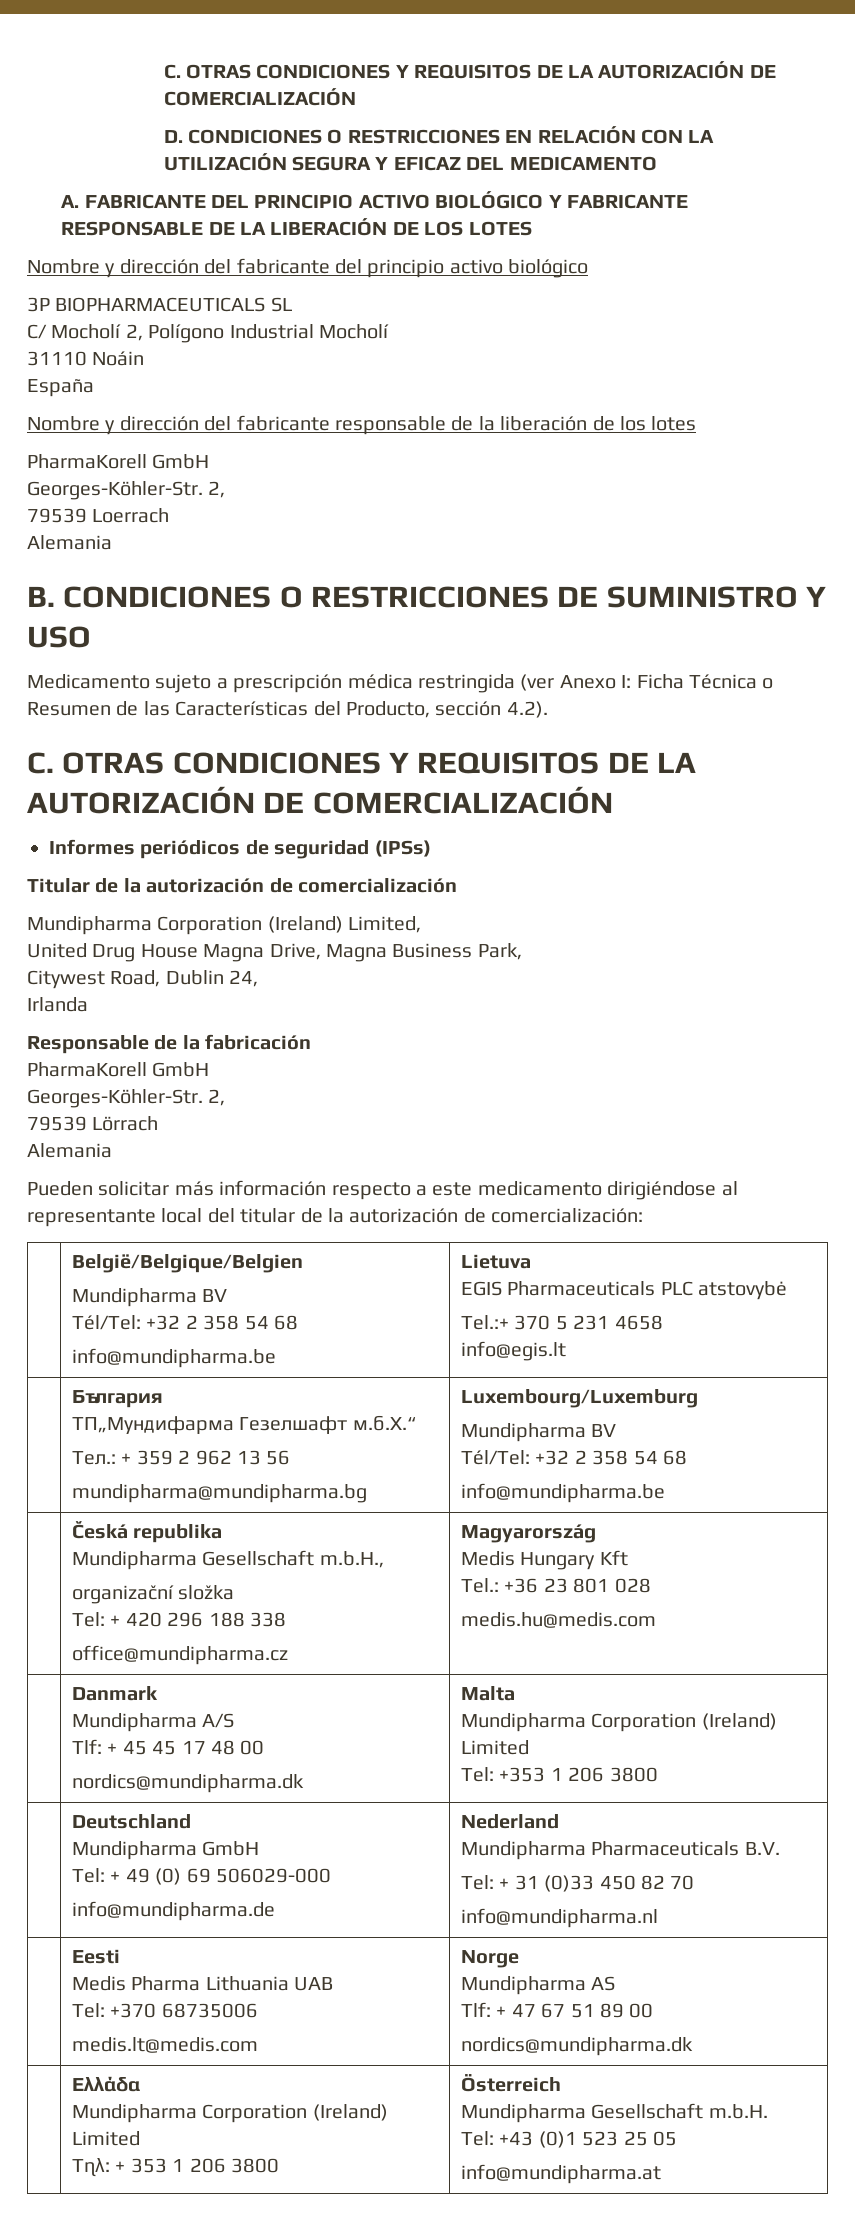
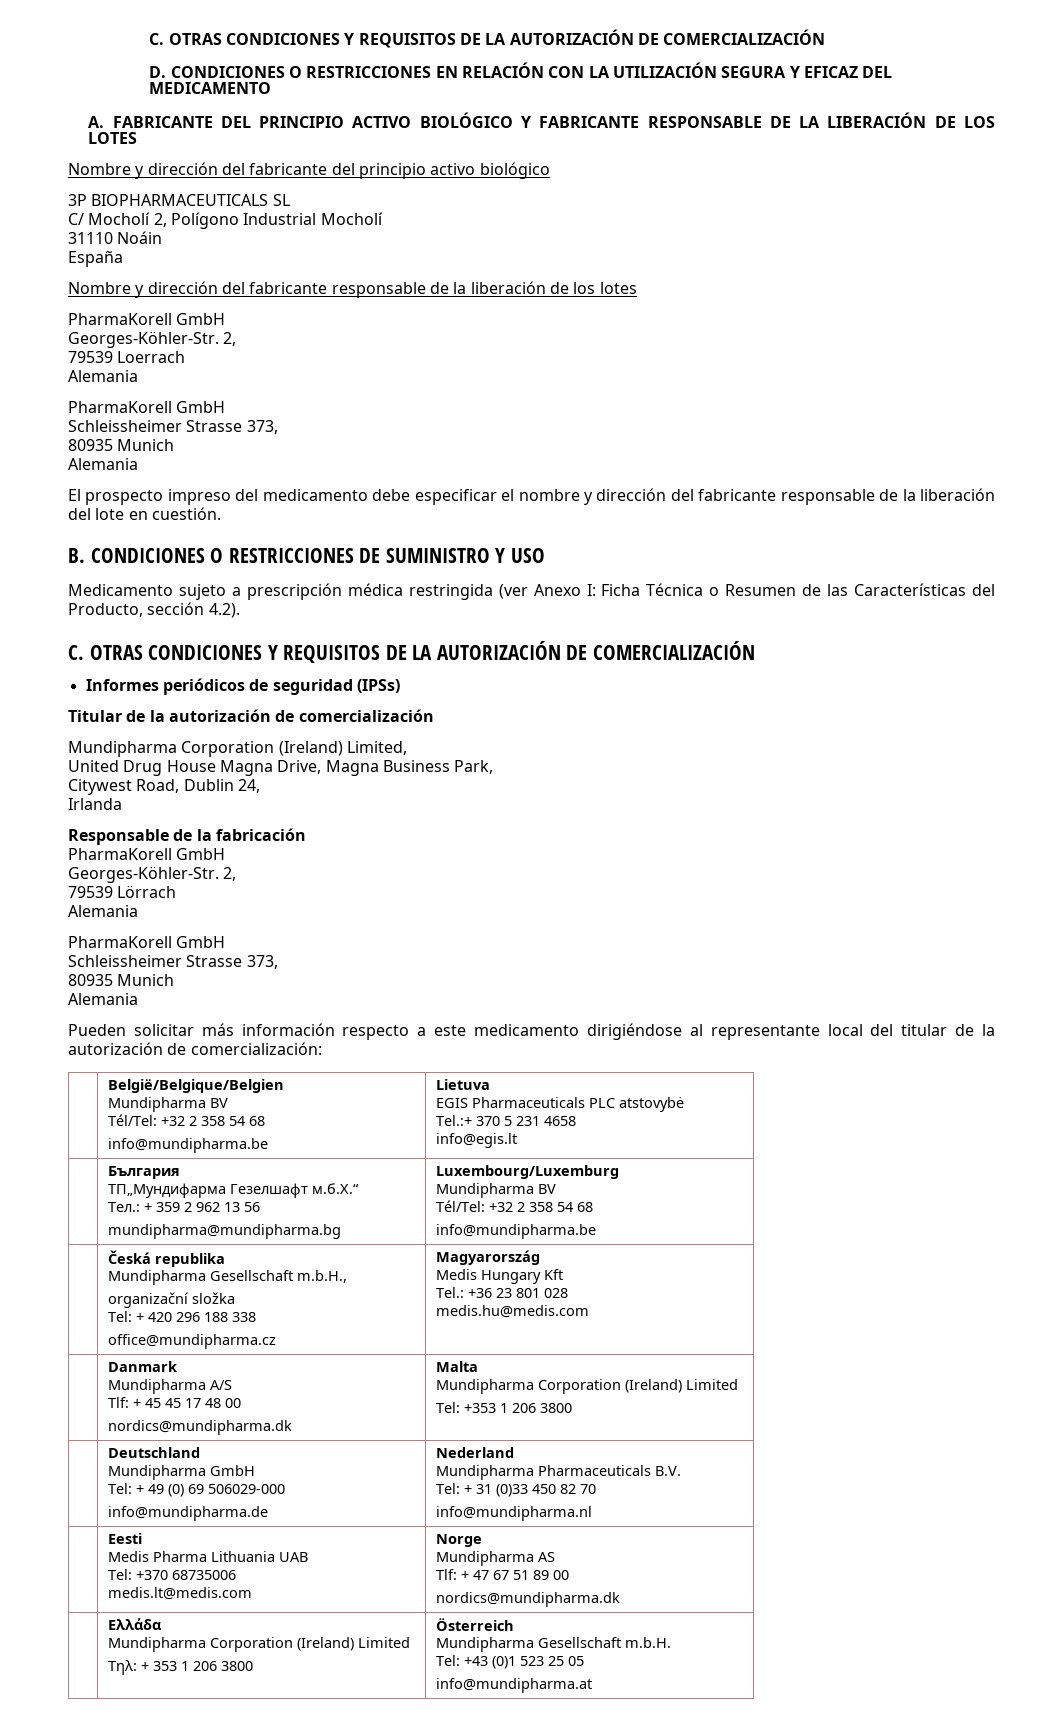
(112, 542) none -> [68,401,226,413] [68,420,278,434] [68,439,175,451] [68,458,138,470] [68,488,995,505] [68,507,221,520] // PharmaKorell GmbH // Schleissheimer Strasse 373, // 80935 Munich // Alemania // El prospecto impreso del medicamento debe especificar el nombre y dirección del fabricante responsable de la liberación del lote en cuestión.
(112, 1150) none -> [68,936,226,948] [68,955,278,969] [68,974,175,986] [68,993,138,1005] // PharmaKorell GmbH // Schleissheimer Strasse 373, // 80935 Munich // Alemania

